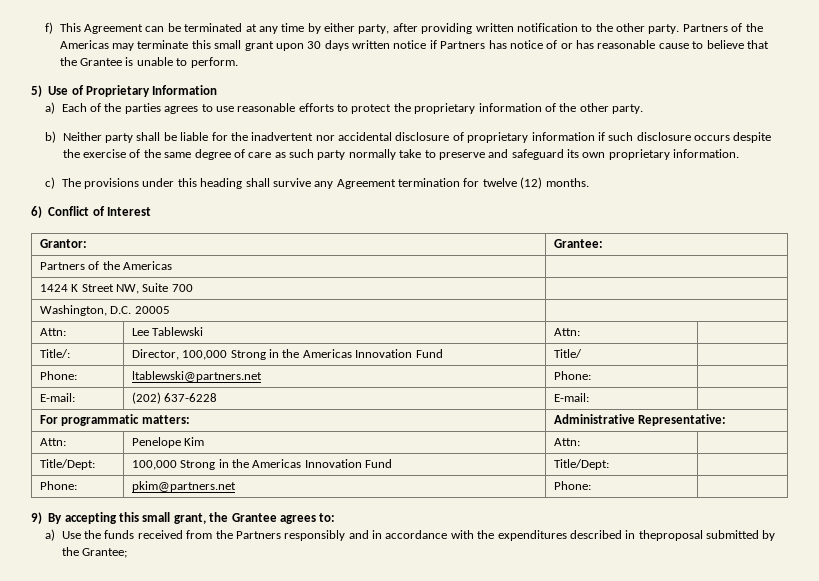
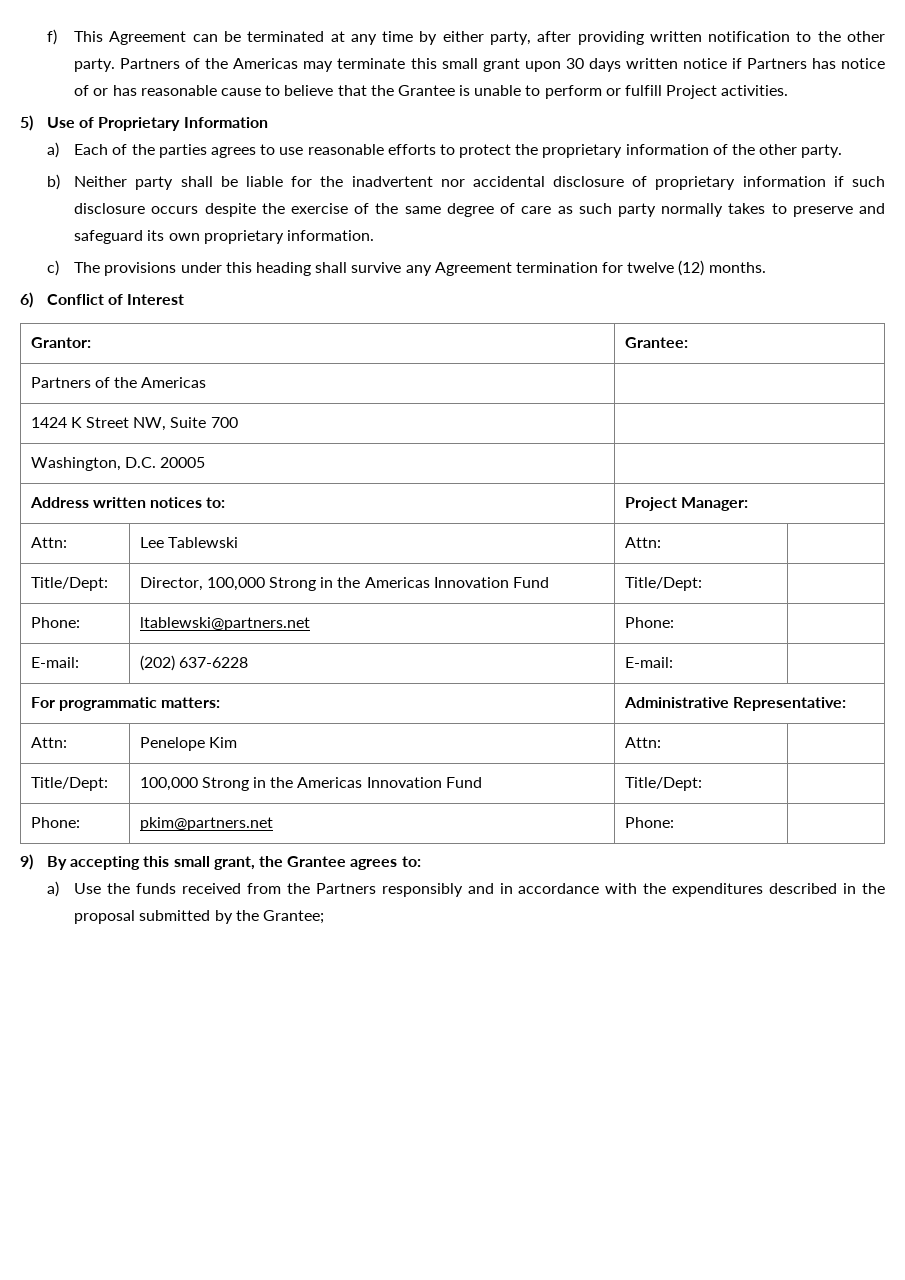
[190,57,238,68] perform. -> [544,85,789,99] perform or fulfill Project activities.
[399,149,422,158] take -> [728,203,766,214] takes
(170, 310) none -> [29,497,226,508] [624,497,748,511] // Address written notices to: | Project Manager:
[39,349,70,358] Title/: -> [30,577,108,591] Title/Dept:
[553,349,582,358] Title/ -> [624,577,702,591] Title/Dept:
[638,530,703,541] theproposal -> [862,883,886,894] [74,910,136,924] the proposal

